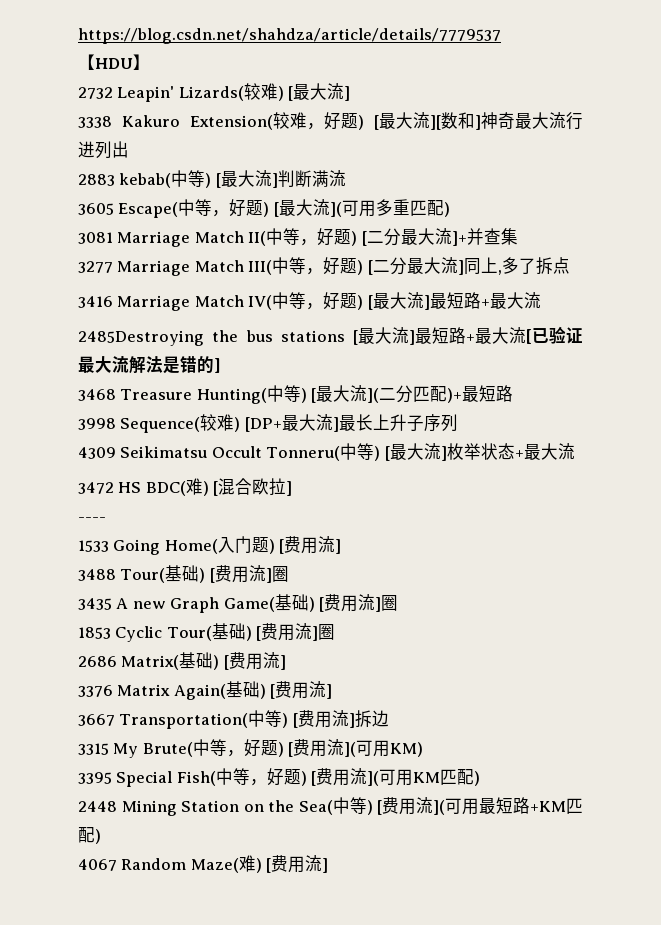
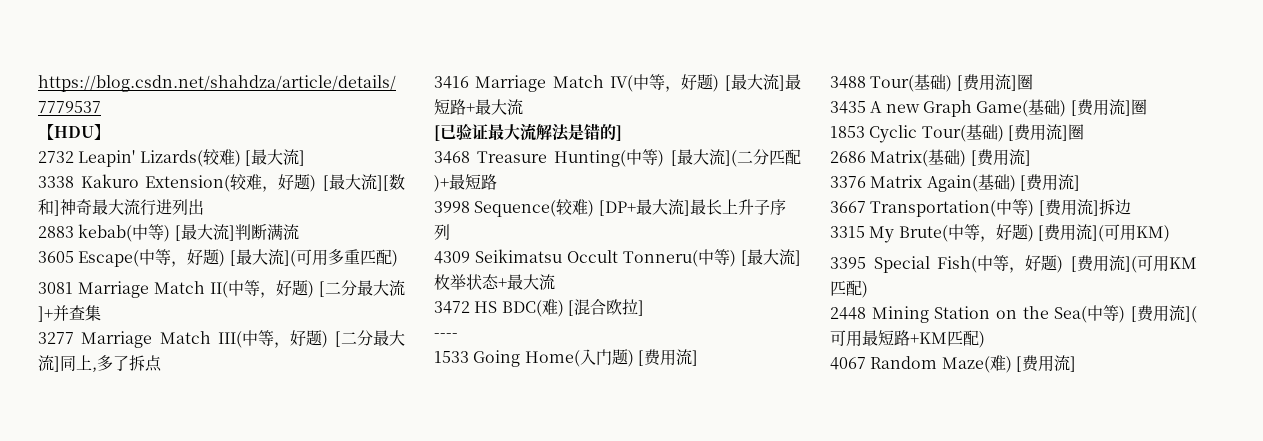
[78,327,526,346] 2485Destroying the bus stations [最大流]最短路+最大流 -> (523, 107) none

